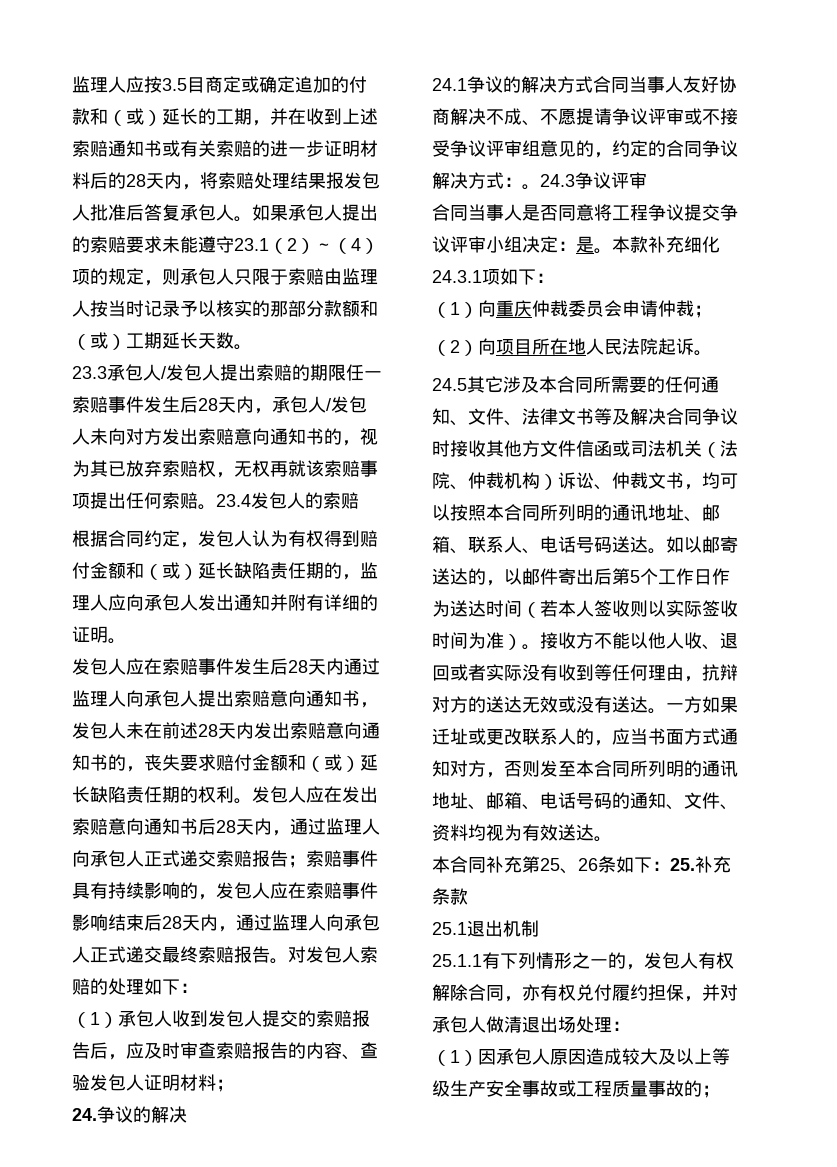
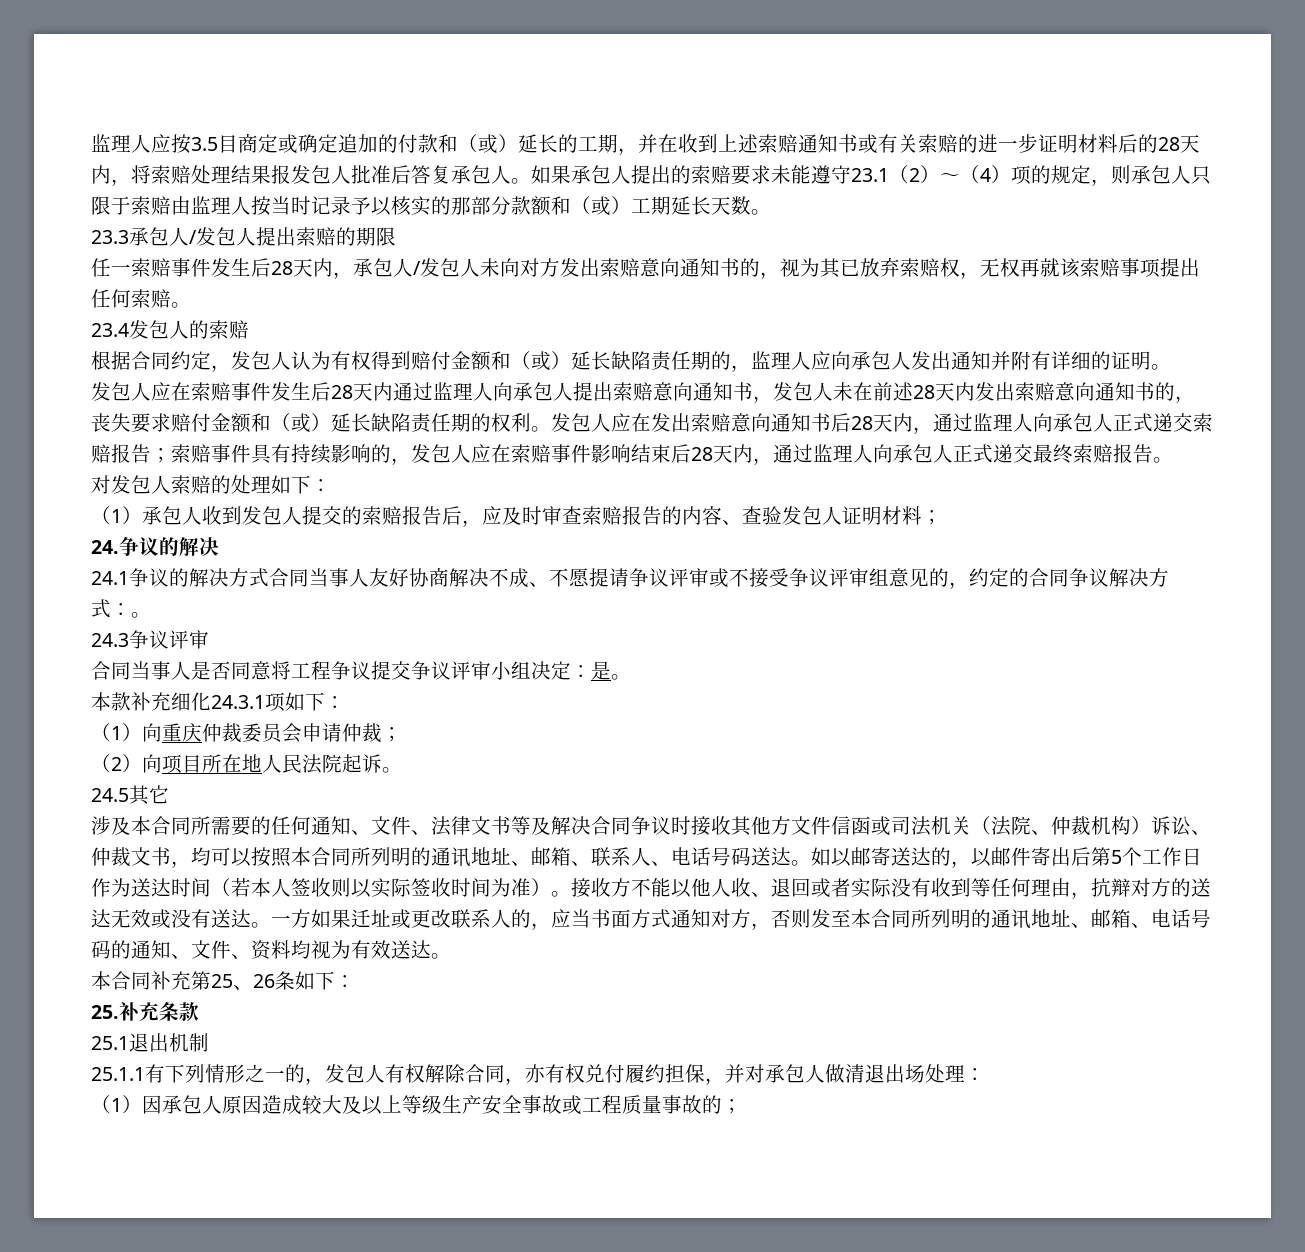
(346, 372) none -> (396, 236) //
(216, 507) none -> (191, 305) //
(288, 961) none -> (1173, 460) //
(540, 187) none -> (151, 615) //
(612, 251) none -> (631, 677) //
(503, 384) none -> (169, 794) //
(670, 866) none -> (355, 981) //

